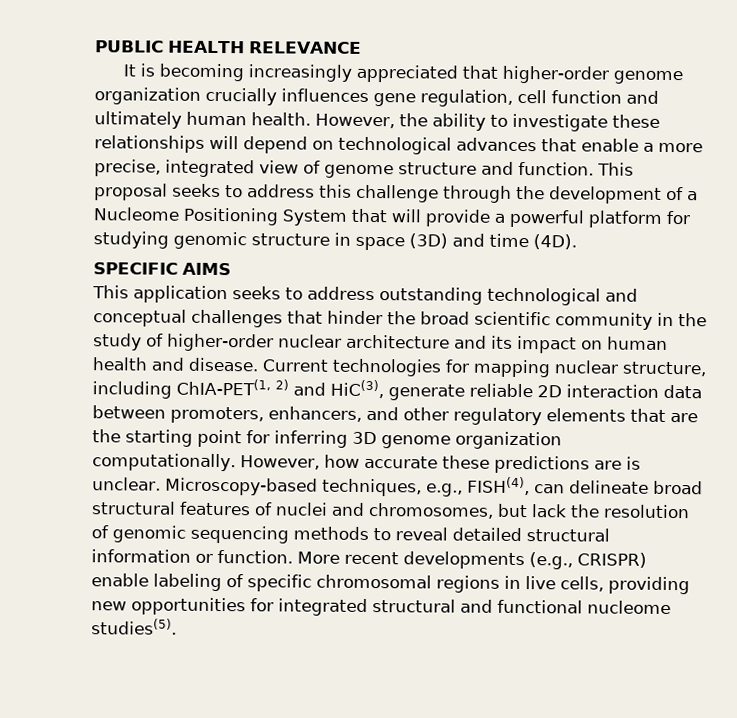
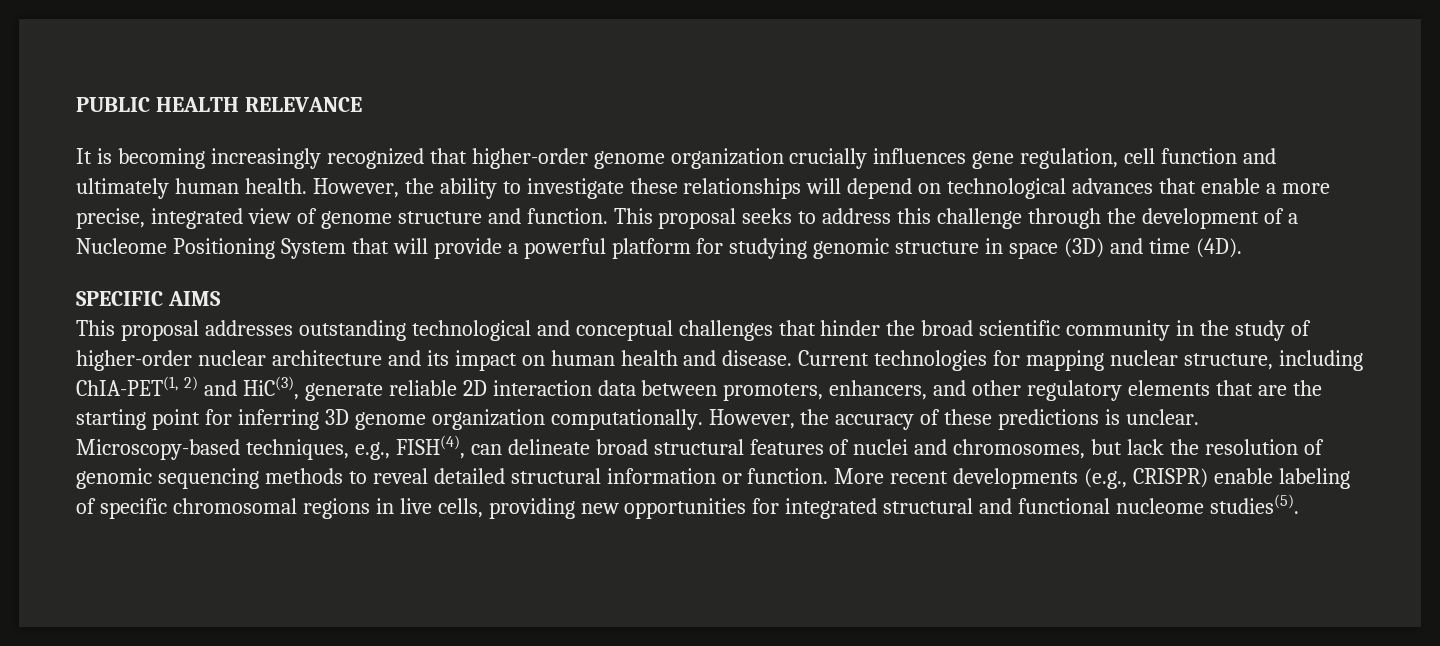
[356,64,459,83] appreciated -> [326,148,424,169] recognized
[133,285,375,304] application seeks to address -> [120,320,293,341] proposal addresses
[323,454,438,469] how accurate -> [800,409,941,430] the accuracy of
[593,460,622,470] are -> (1100, 419) none

